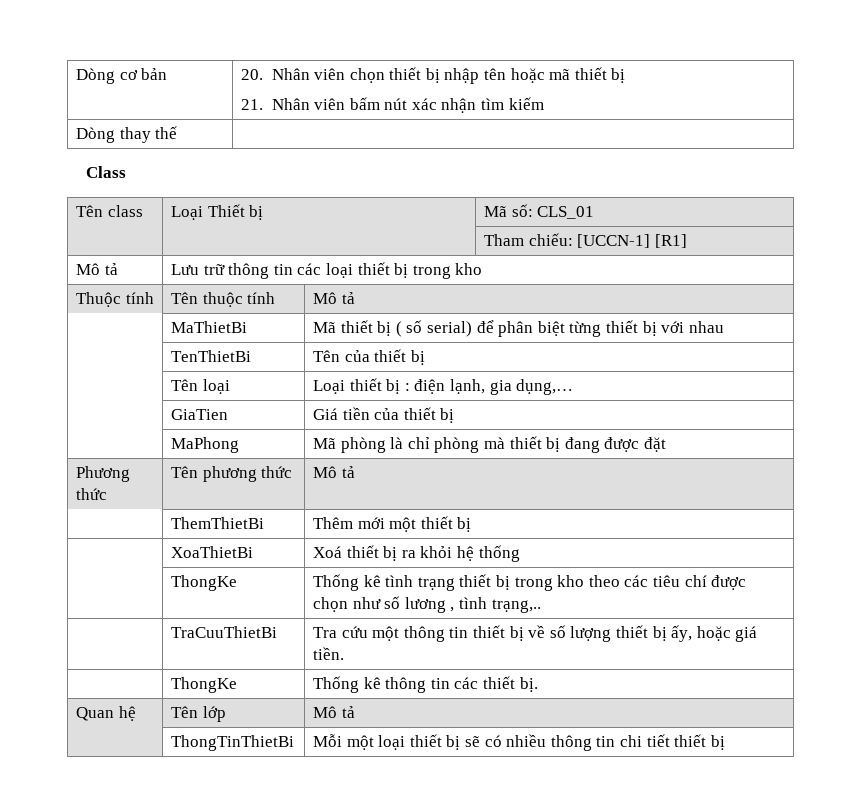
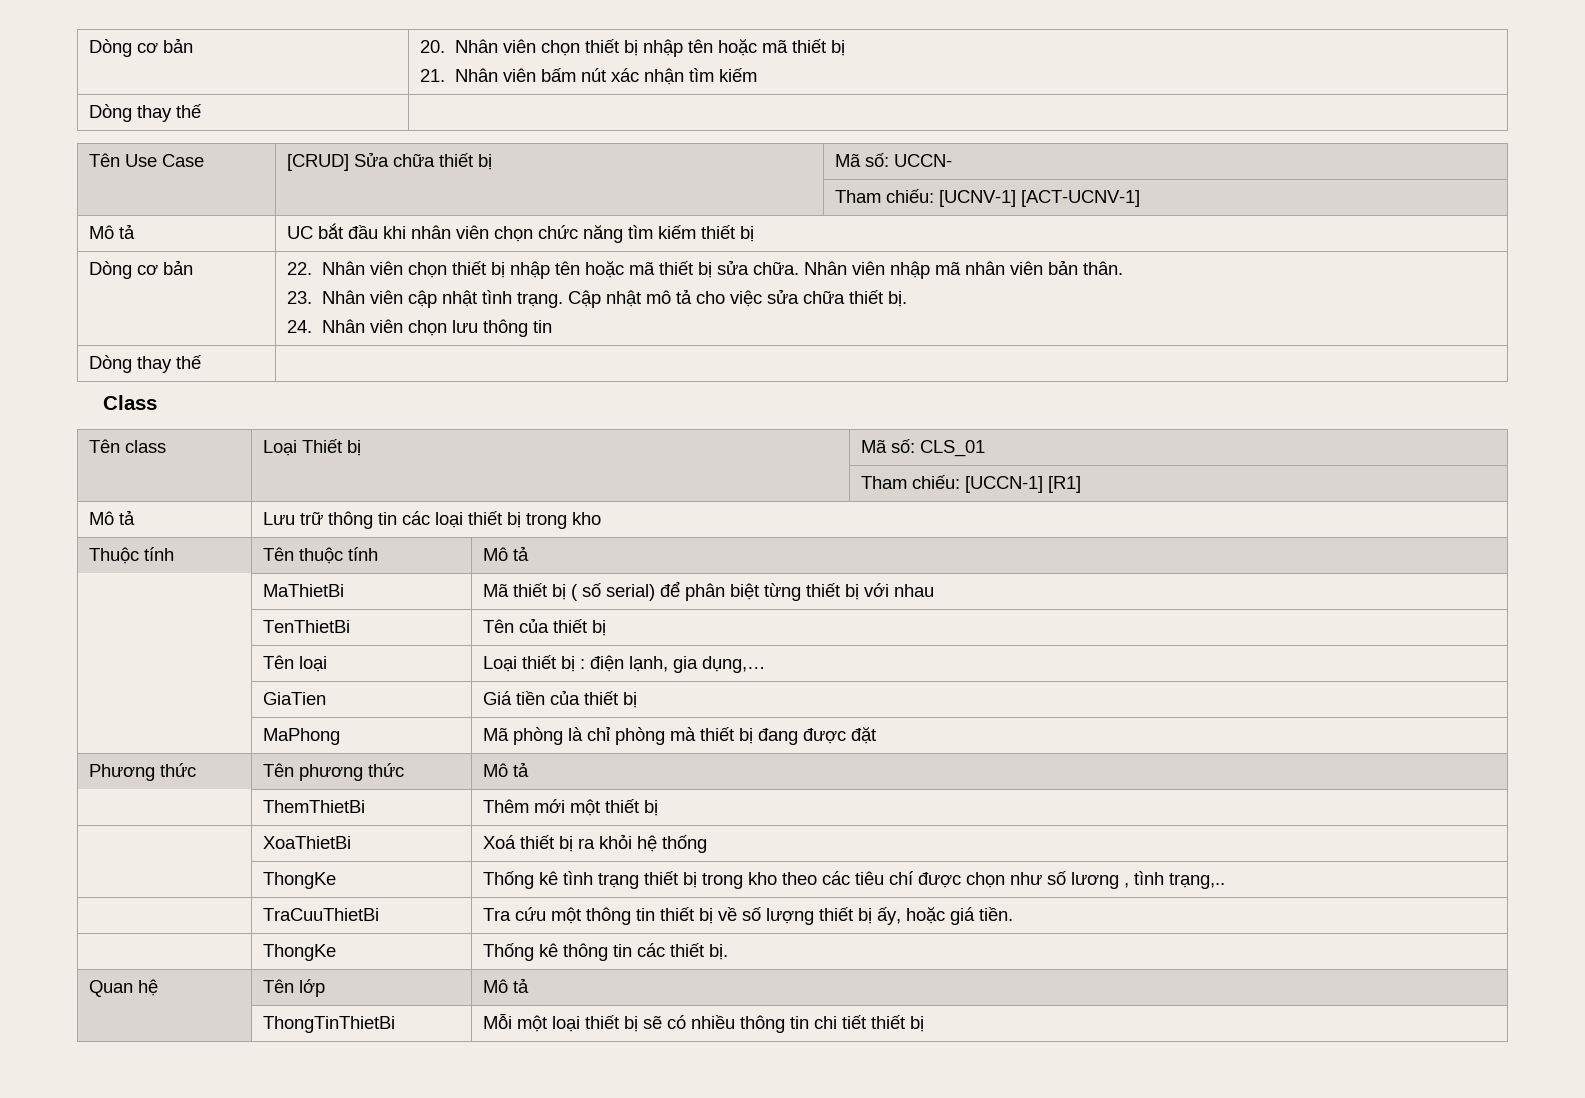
(178, 132) none -> [89,153,205,167] [287,152,493,171] [835,153,953,167] [835,189,1141,207] [89,224,136,239] [287,223,755,243] [89,260,194,279] [287,260,1123,279] [287,289,907,308] [287,319,552,337] [89,355,203,373] // Tên Use Case | [CRUD] Sửa chữa thiết bị | Mã số: UCCN- // | | Tham chiếu: [UCNV-1] [ACT-UCNV-1] // Mô tả | UC bắt đầu khi nhân viên chọn chức năng tìm kiếm thiết bị // Dòng cơ bản | 22. Nhân viên chọn thiết bị nhập tên hoặc mã thiết bị sửa chữa. Nhân viên nhập mã nhân viên bản thân. // 23. Nhân viên cập nhật tình trạng. Cập nhật mô tả cho việc sửa chữa thiết bị. // 24. Nhân viên chọn lưu thông tin // Dòng thay thế |

